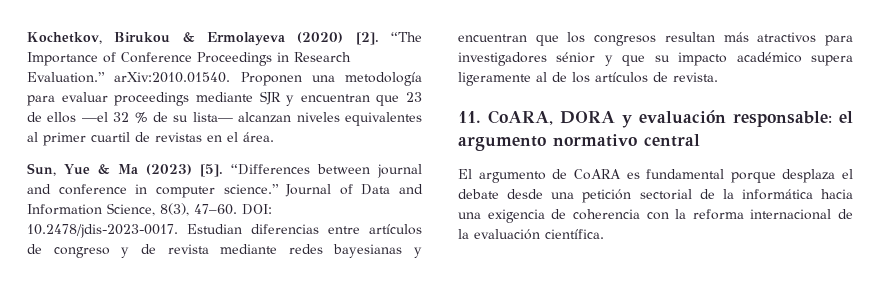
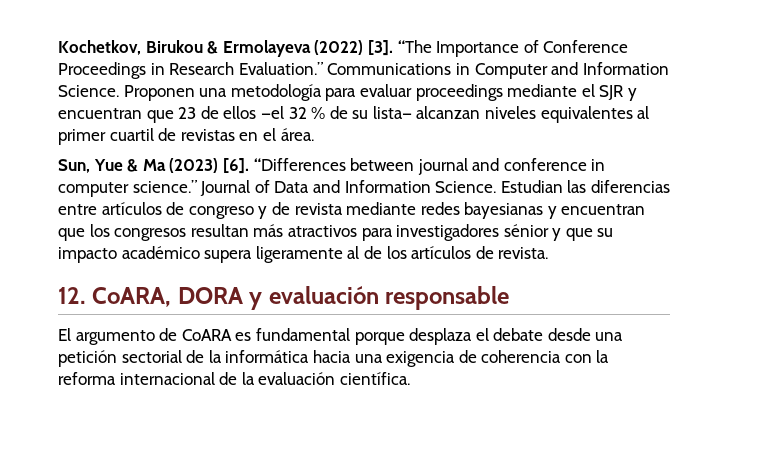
[297,32,379,45] (2020) [2]. -> [314,40,393,56] (2022) [3].
[114,72,231,83] arXiv:2010.01540. -> [327,62,669,79] [58,85,119,97] Communications in Computer and Information Science.
(253, 97) none -> [581,84,595,97] el
[199,164,223,177] [5]. -> [222,158,249,174] [6].
[107,203,272,216] [27,224,242,238] Science, 8(3), 47–60. DOI: 10.2478/jdis-2023-0017. Estudian -> [435,180,587,193] Science. Estudian las
[458,111,481,123] 11. -> [58,287,86,304] 12.
[733,111,853,127] [458,134,700,151] responsable: el argumento normativo central -> [385,286,510,310] responsable

